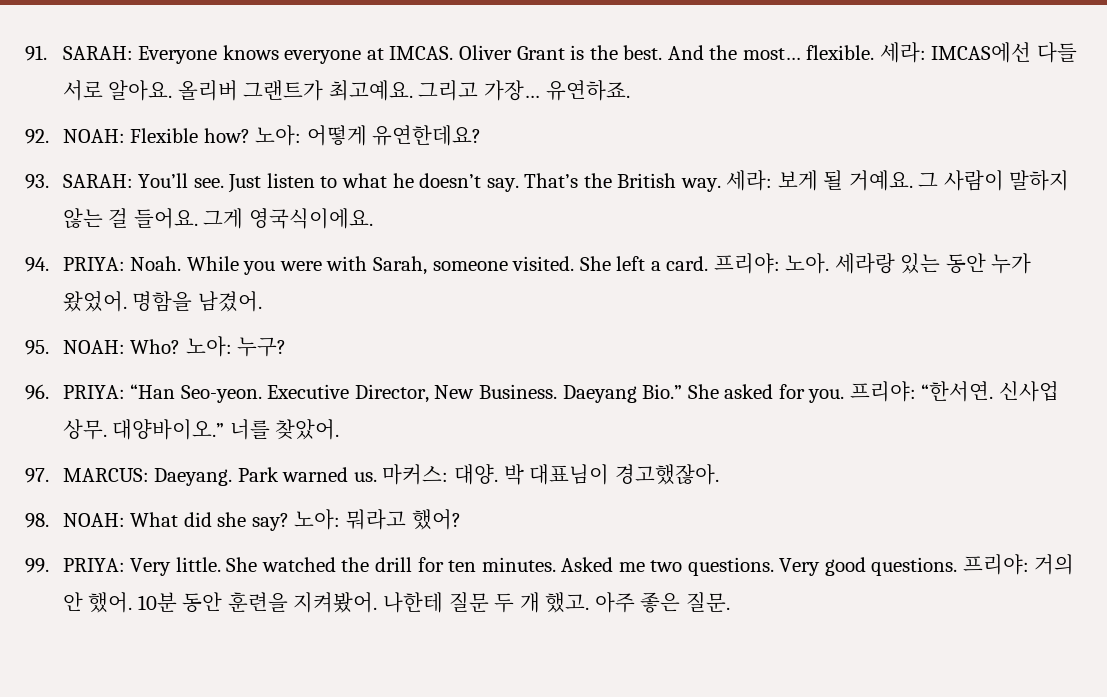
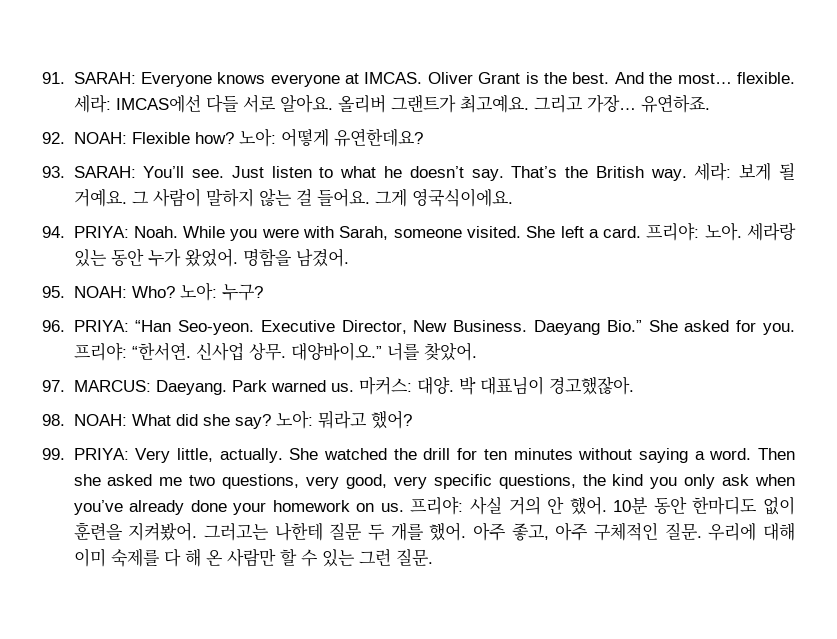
[175,557,221,572] little. -> [176,448,283,463] little, actually.
[481,554,1029,576] minutes. Asked me two questions. Very good questions. 프리야: -> [513,448,796,463] [73,474,795,489] [73,496,503,515] minutes without saying a word. Then she asked me two questions, very good, very specific questions, the kind you only ask when you’ve already done your homework on us. 프리야: 사실
(223, 602) none -> [692,496,796,515] 한마디도 없이
(378, 602) none -> [203,523,269,541] 그러고는
[519,592,681,613] 개 했고. 아주 좋은 -> [390,522,796,541] [73,548,391,567] 개를 했어. 아주 좋고, 아주 구체적인 질문. 우리에 대해 이미 숙제를 다 해 온 사람만 할 수 있는 그런

